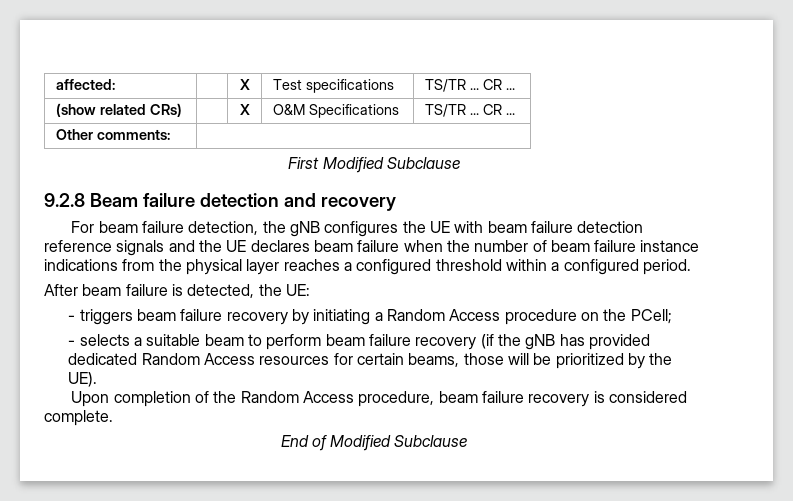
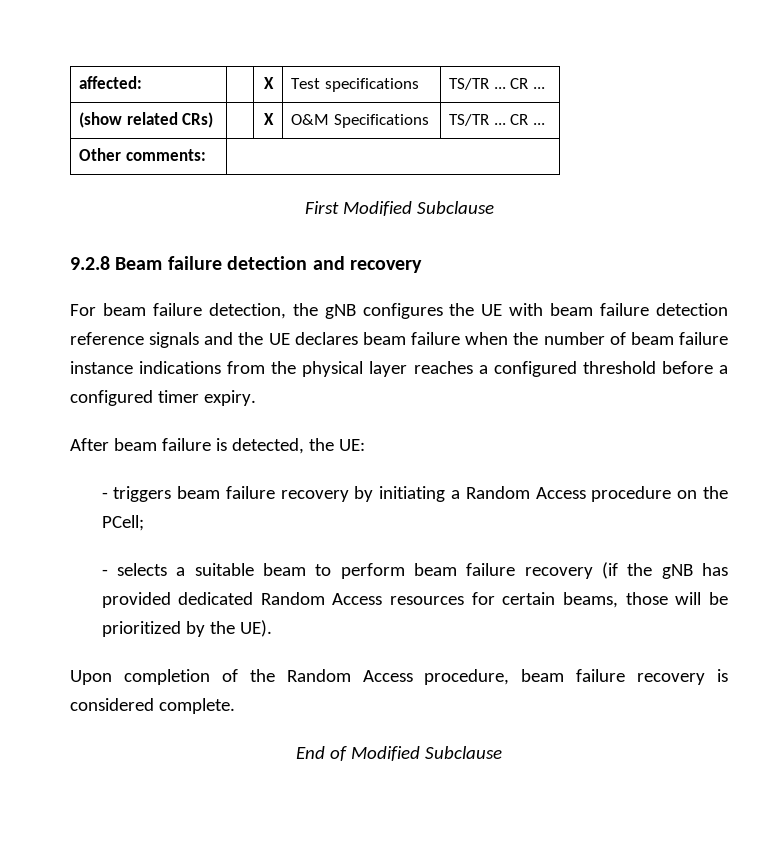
[505,259,691,275] within a configured period. -> [661,361,728,374] [70,390,256,406] before a configured timer expiry.

